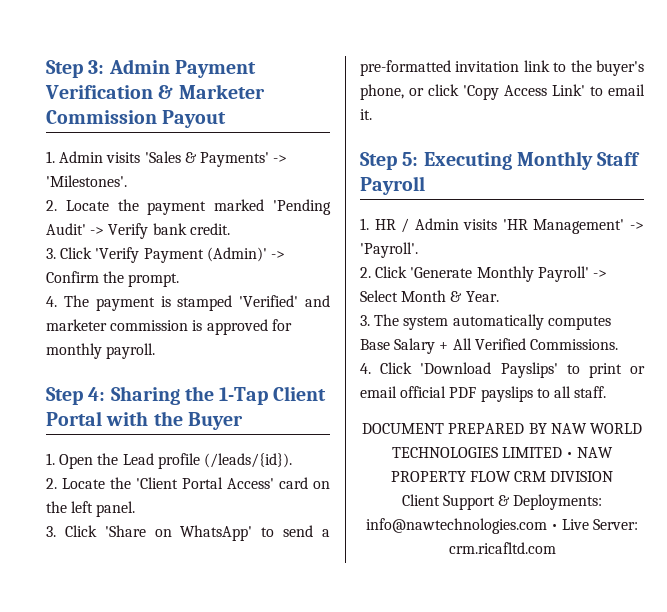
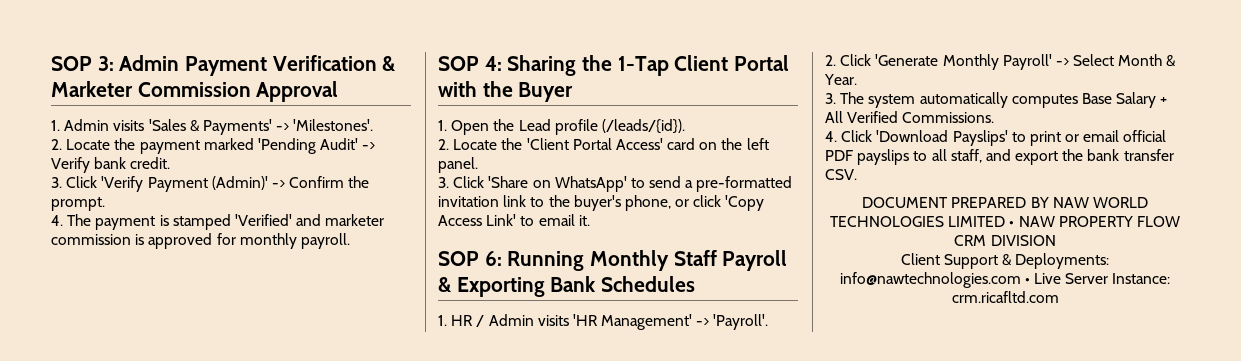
[46,60,83,78] Step -> [51,56,92,71] SOP
[162,110,227,128] Payout -> [256,81,339,102] Approval
[46,387,83,405] Step -> [438,56,479,71] SOP
[360,152,512,170] Step 5: Executing -> [438,251,585,271] SOP 6: Running
(425, 185) none -> [438,276,696,297] & Exporting Bank Schedules
[574,386,607,398] staff. -> [950,149,1174,165] [825,169,857,180] staff, and export the bank transfer CSV.
[593,519,639,530] Server: -> [1065,273,1171,284] Server Instance:

